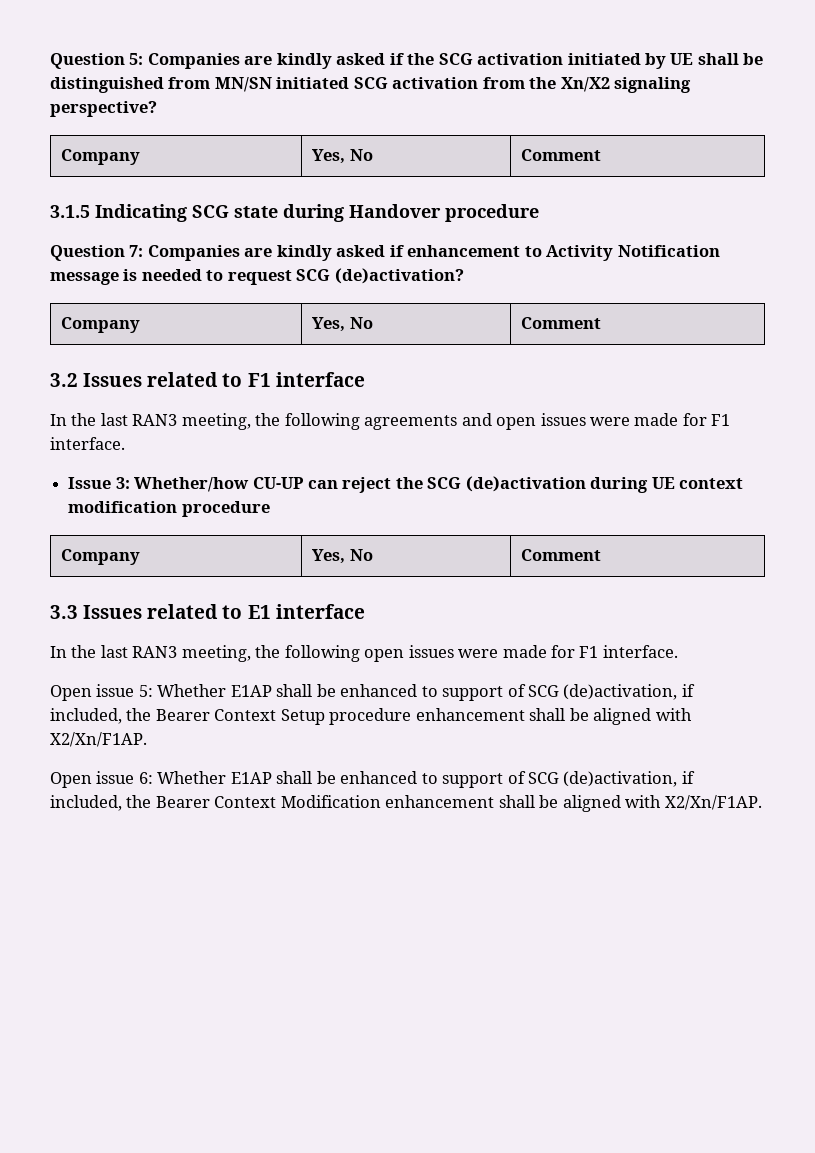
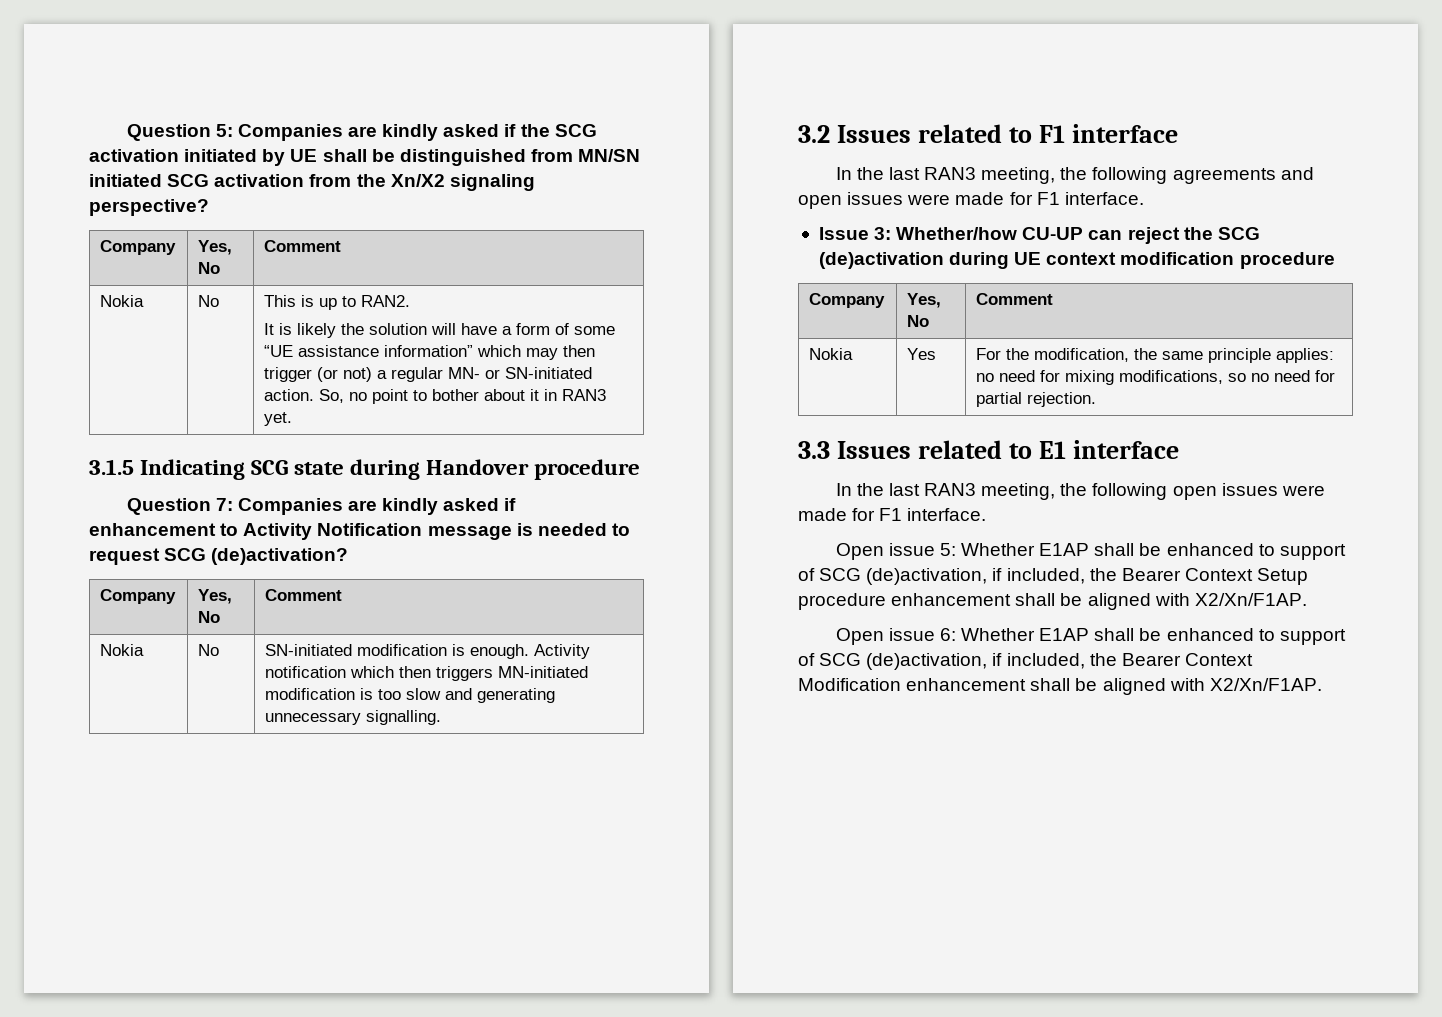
(602, 155) none -> [100,295,145,307] [198,295,220,307] [264,295,411,310] [264,323,616,338] [264,345,596,360] [264,367,593,382] [264,389,607,404] [264,412,293,426] // Nokia | No | This is up to RAN2. // It is likely the solution will have a form of some “UE assistance information” which may then trigger (or not) a regular MN- or SN-initiated action. So, no point to bother about it in RAN3 yet.
(602, 323) none -> [100,644,145,656] [198,644,220,656] [265,644,591,659] [265,666,589,681] [265,688,556,703] [265,710,442,725] // Nokia | No | SN-initiated modification is enough. Activity notification which then triggers MN-initiated modification is too slow and generating unnecessary signalling.
(602, 555) none -> [809,348,854,360] [907,348,937,360] [976,348,1335,363] [976,370,1336,385] [976,392,1097,407] // Nokia | Yes | For the modification, the same principle applies: no need for mixing modifications, so no need for partial rejection.

